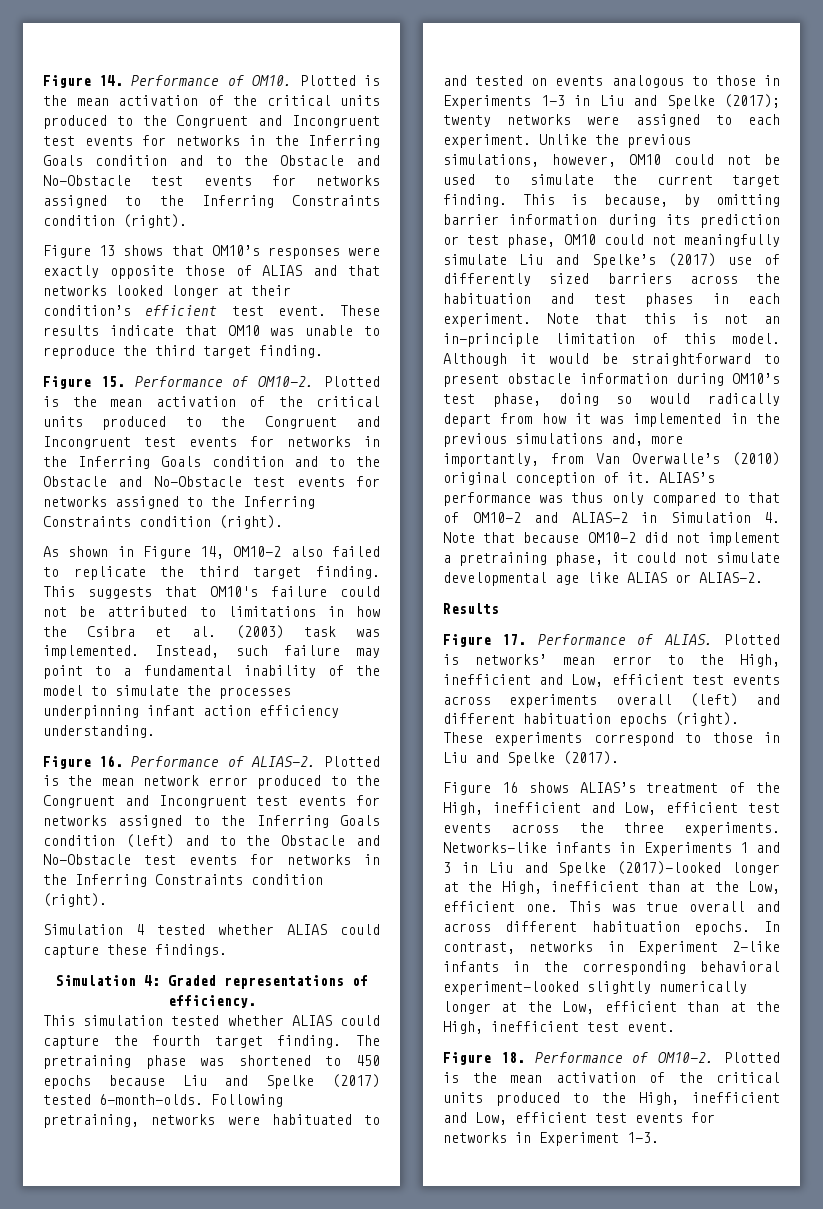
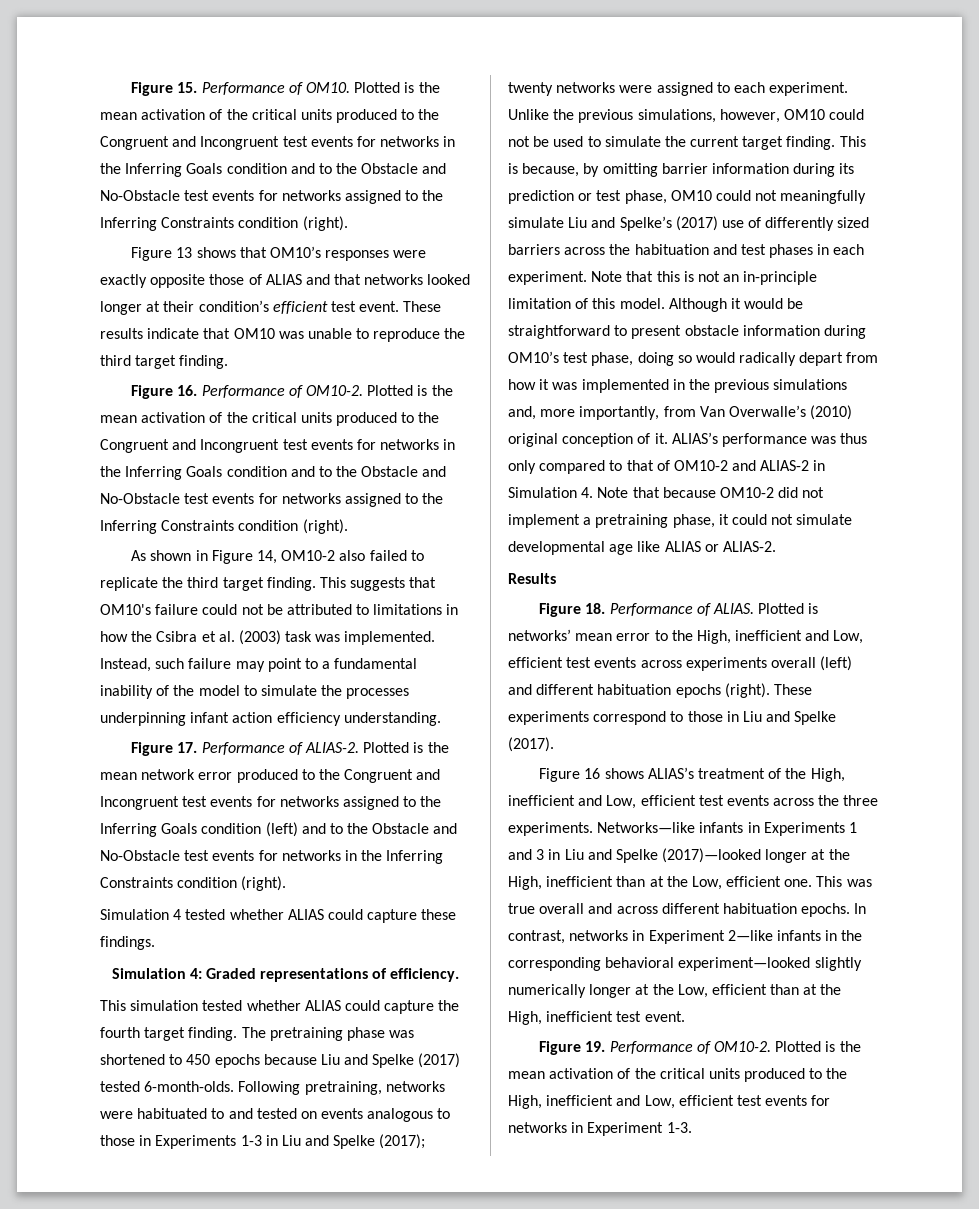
[43,75,124,88] Figure 14. -> [131,82,198,96] Figure 15.
[100,376,125,387] 15. -> [177,385,198,396] 16.
[99,755,124,767] 16. -> [177,742,198,753] 17.
[502,634,527,645] 17. -> [585,603,606,614] 18.
[500,1052,525,1063] 18. -> [585,1041,606,1052] 19.

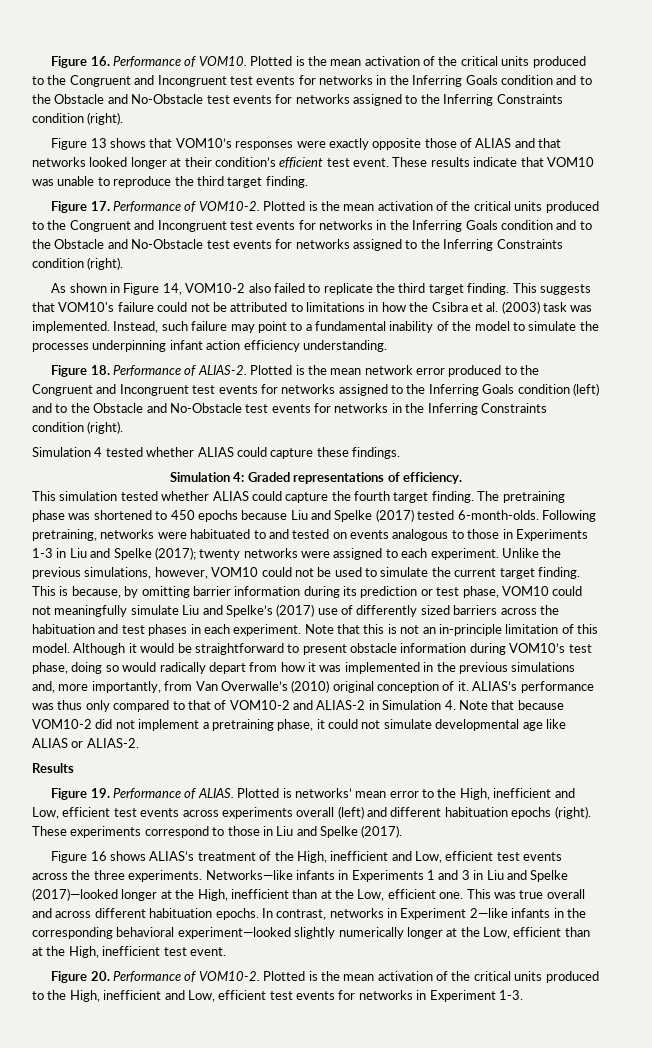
[131,82,350,96] Figure 15. Performance of OM10. -> [51,56,247,68] Figure 16. Performance of VOM10.
[269,246,321,258] OM10’s -> [175,138,232,148] VOM10’s
[233,328,275,339] OM10 -> [546,157,594,167] VOM10
[177,385,363,398] 16. Performance of OM10-2. -> [90,201,260,212] 17. Performance of VOM10-2.
[281,550,336,561] OM10-2 -> [185,283,246,293] VOM10-2
[100,604,151,615] OM10's -> [58,302,115,312] VOM10's
[177,742,198,753] 17. -> [90,365,110,375] 18.
[783,109,825,120] OM10 -> [211,567,259,577] VOM10
[670,190,712,201] OM10 -> [501,586,549,596] VOM10
[508,351,559,363] OM10’s -> [509,643,566,653] VOM10’s
[673,460,728,471] OM10-2 -> [229,700,290,710] VOM10-2
[719,487,774,498] OM10-2 -> [32,719,92,729] VOM10-2
[585,603,606,614] 18. -> [90,788,110,798] 19.
[585,1041,771,1054] 19. Performance of OM10-2. -> [90,971,260,982] 20. Performance of VOM10-2.

